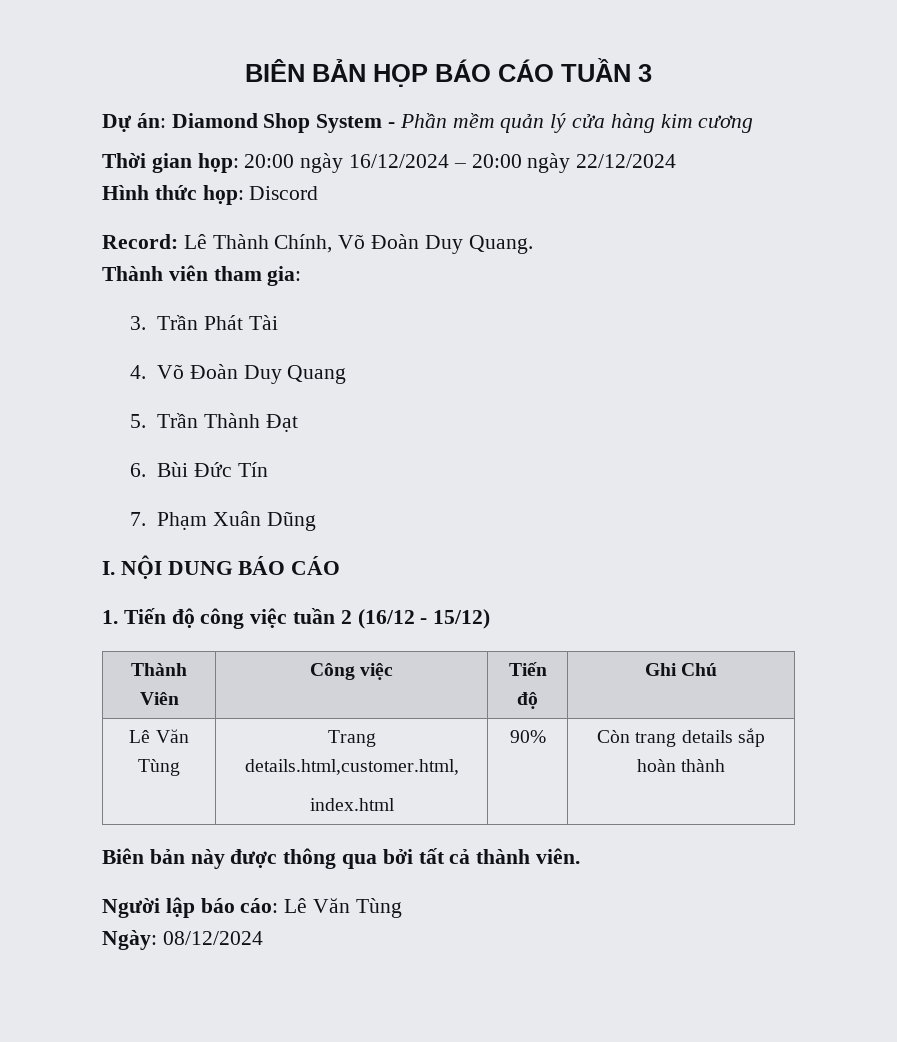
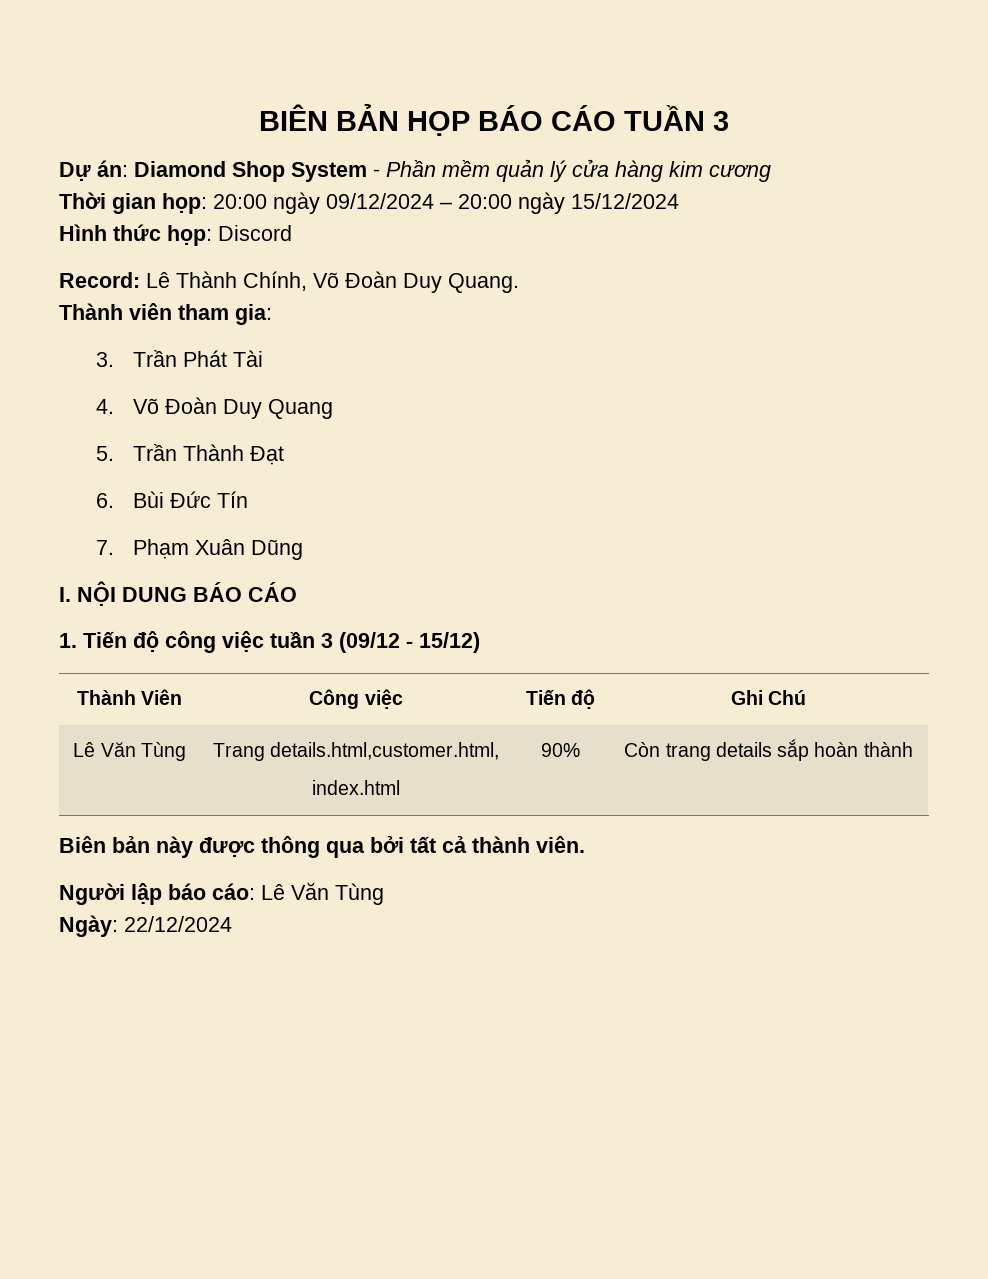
[349,154,450,168] 16/12/2024 -> [326,193,434,209] 09/12/2024
[576,154,677,168] 22/12/2024 -> [571,193,679,209] 15/12/2024
[340,609,415,629] 2 (16/12 -> [321,632,400,653] 3 (09/12
[162,931,263,945] 08/12/2024 -> [124,916,232,932] 22/12/2024

